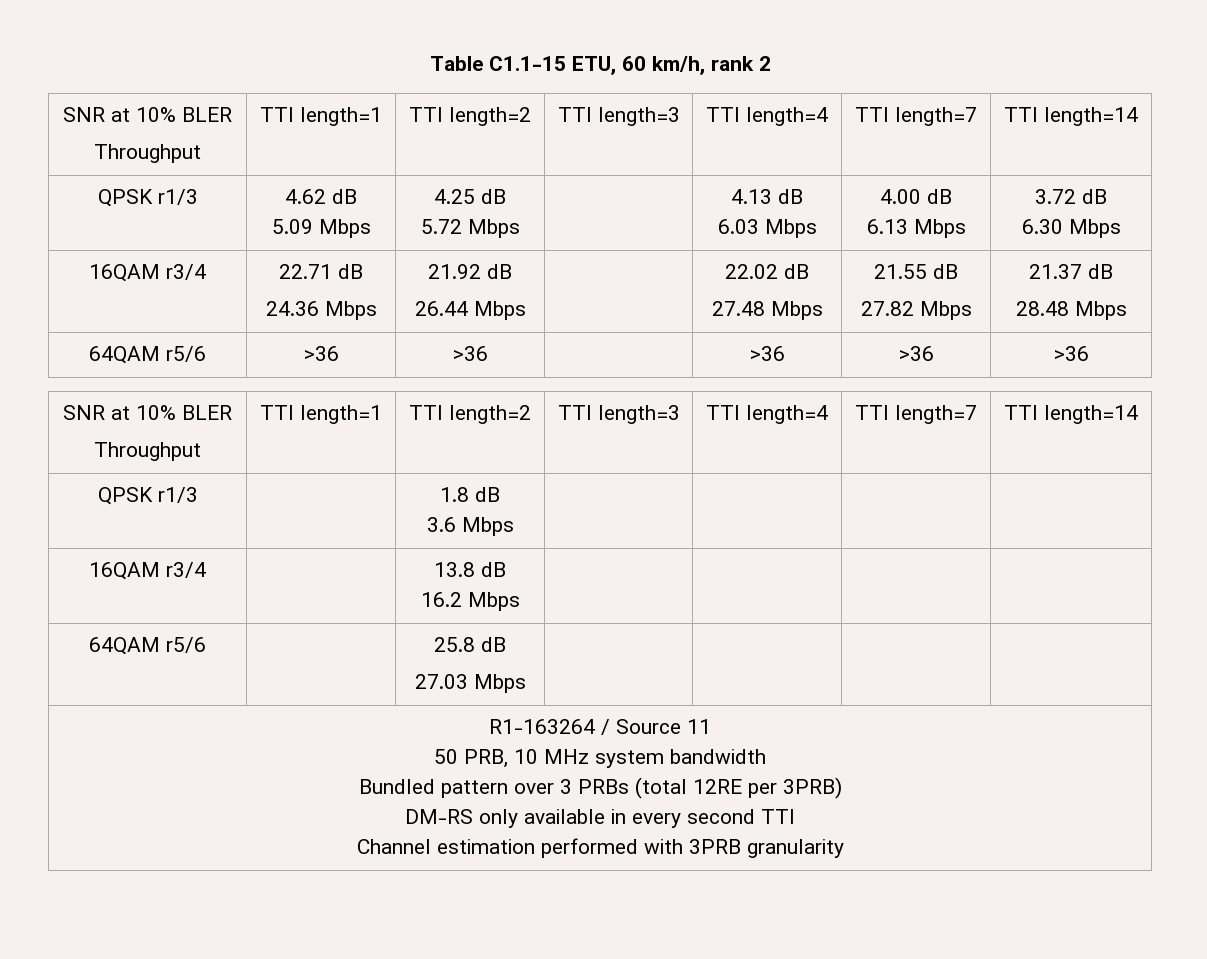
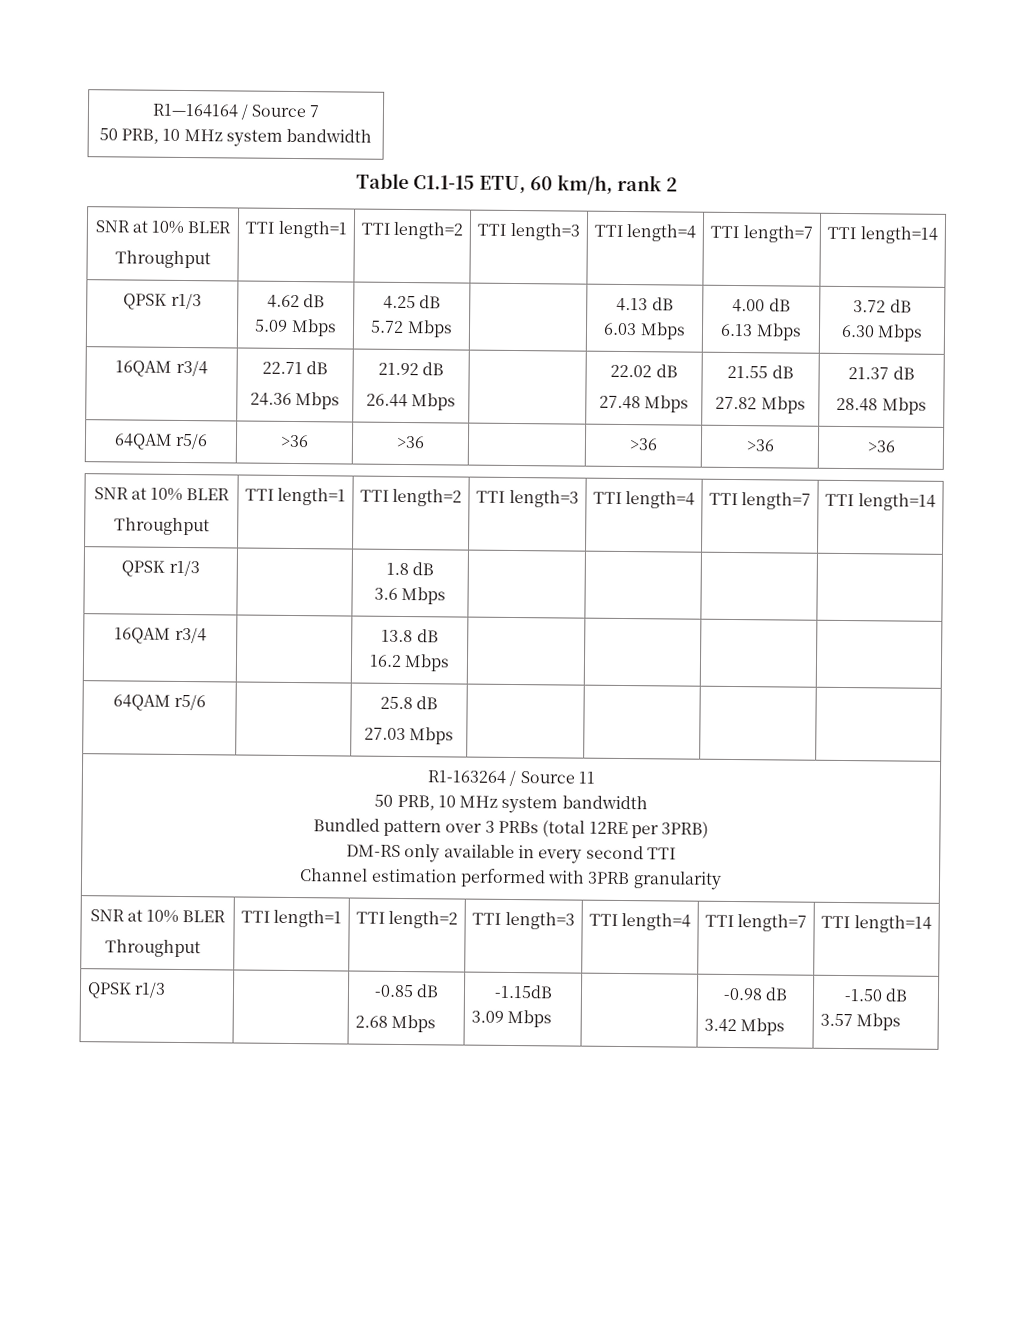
(429, 63) none -> [151,103,321,120] [98,128,373,147] R1—164164 / Source 7 // 50 PRB, 10 MHz system bandwidth //
(844, 848) none -> [89,909,227,923] [104,939,201,958] [240,909,343,928] [355,910,459,929] [472,911,575,930] [588,913,692,931] [704,914,808,932] [821,915,932,933] [86,981,166,999] [373,984,440,998] [354,1014,436,1033] [493,984,553,999] [470,1009,552,1028] [722,987,789,1001] [703,1018,785,1036] [843,988,909,1002] [819,1013,901,1031] // SNR at 10% BLER // Throughput | TTI length=1 | TTI length=2 | TTI length=3 | TTI length=4 | TTI length=7 | TTI length=14 // QPSK r1/3 | | -0.85 dB // 2.68 Mbps | -1.15dB // 3.09 Mbps | | -0.98 dB // 3.42 Mbps | -1.50 dB // 3.57 Mbps

